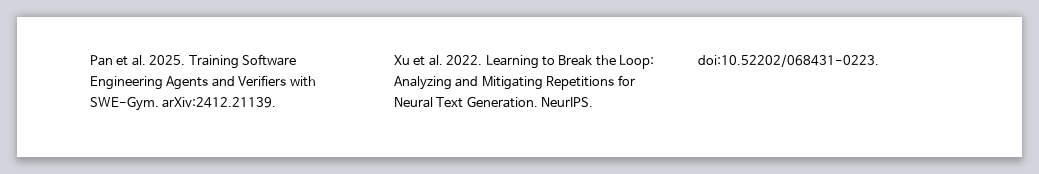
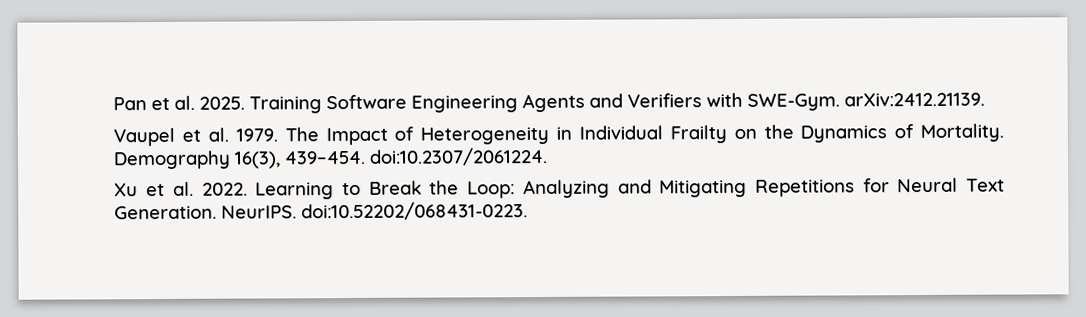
(277, 102) none -> [113,123,1004,147] [113,146,549,170] // Vaupel et al. 1979. The Impact of Heterogeneity in Individual Frailty on the Dynamics of Mortality. Demography 16(3), 439–454. doi:10.2307/2061224.

